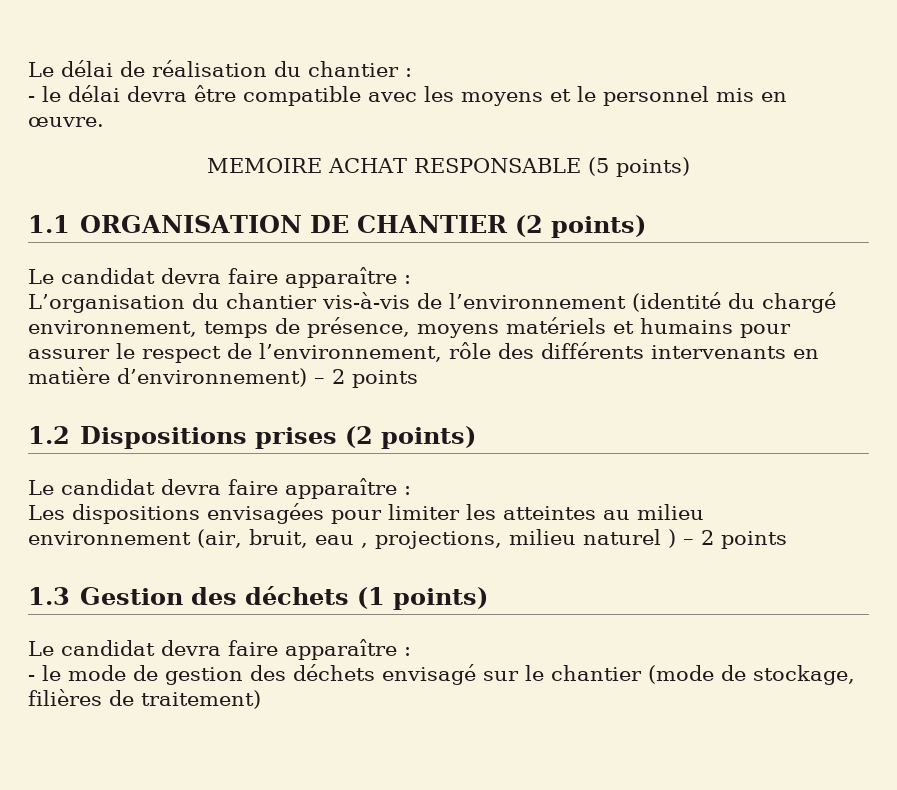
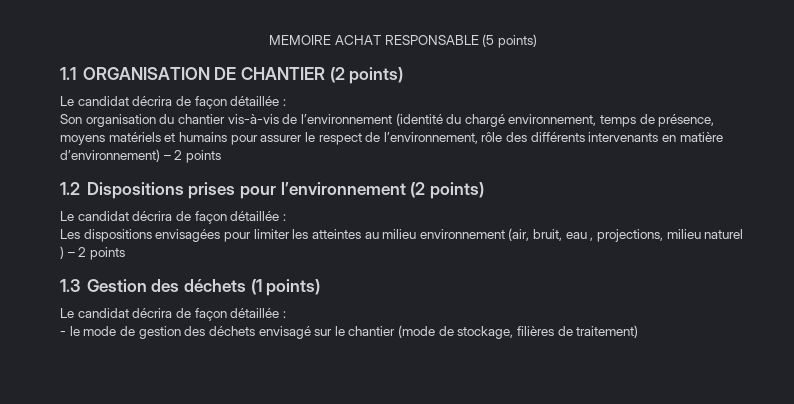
[28,60,412,77] [28,85,787,106] [28,117,104,127] Le délai de réalisation du chantier : // - le délai devra être compatible avec les moyens et le personnel mis en œuvre. // -> (269, 40) none
[161,267,411,288] [28,294,185,313] devra faire apparaître : // L’organisation -> [132,96,286,109] [60,114,156,127] décrira de façon détaillée : // Son organisation
[345,426,477,449] [28,478,397,499] (2 points) // Le candidat devra faire apparaître -> [239,182,484,199] [60,211,280,224] pour l’environnement (2 points) // Le candidat décrira de façon détaillée
[161,639,397,660] devra faire apparaître -> [132,308,280,321] décrira de façon détaillée

